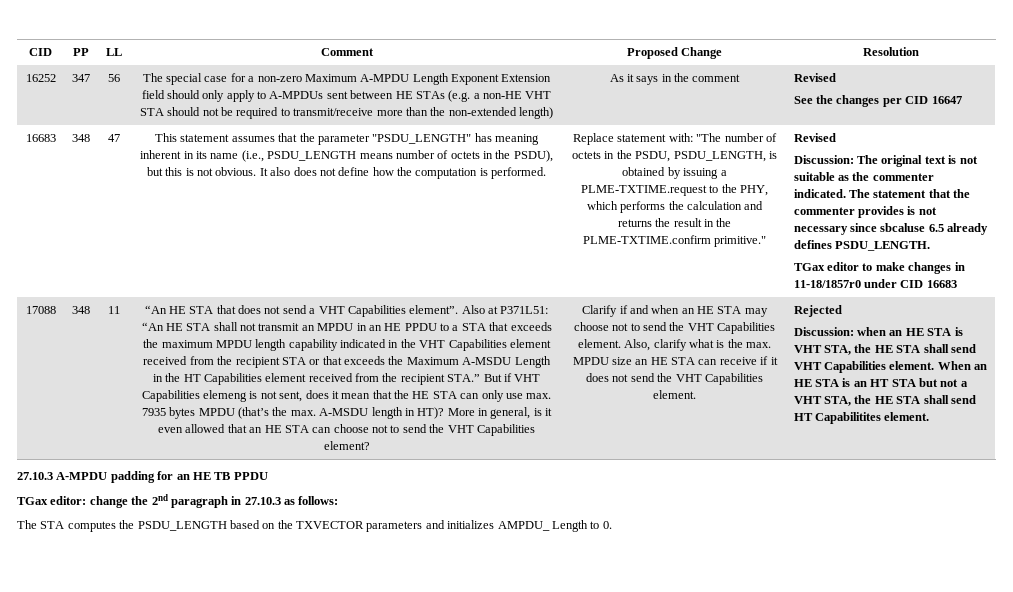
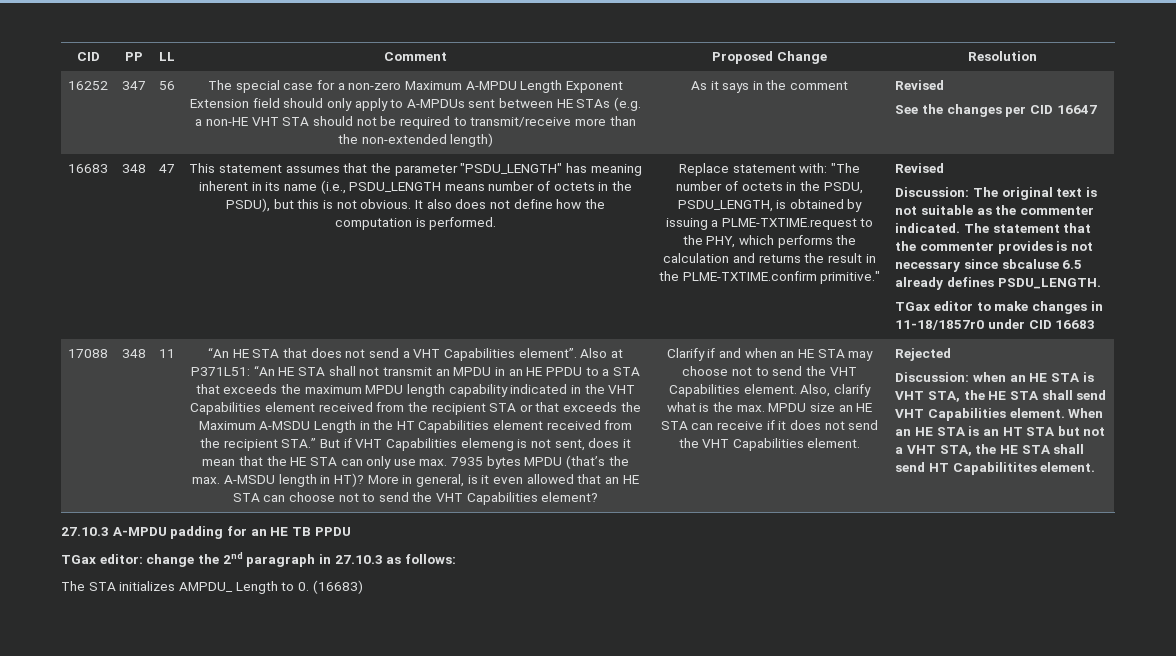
[67,520,445,532] computes the PSDU_LENGTH based on the TXVECTOR parameters and -> (116, 586) none
(612, 525) none -> [312,580,363,594] (16683)

